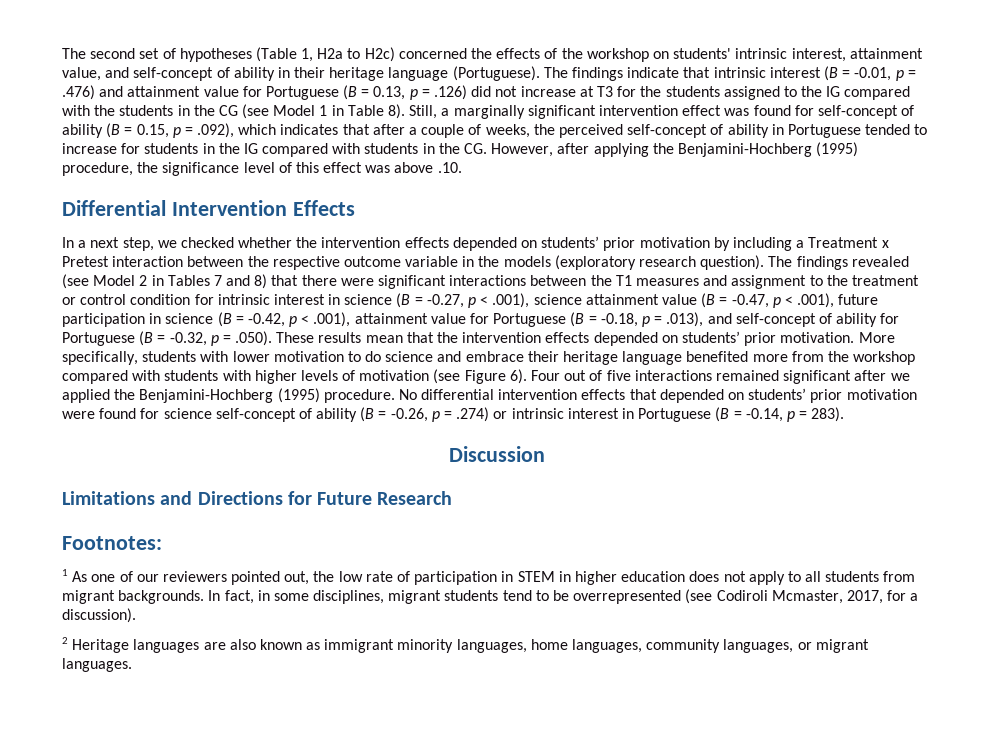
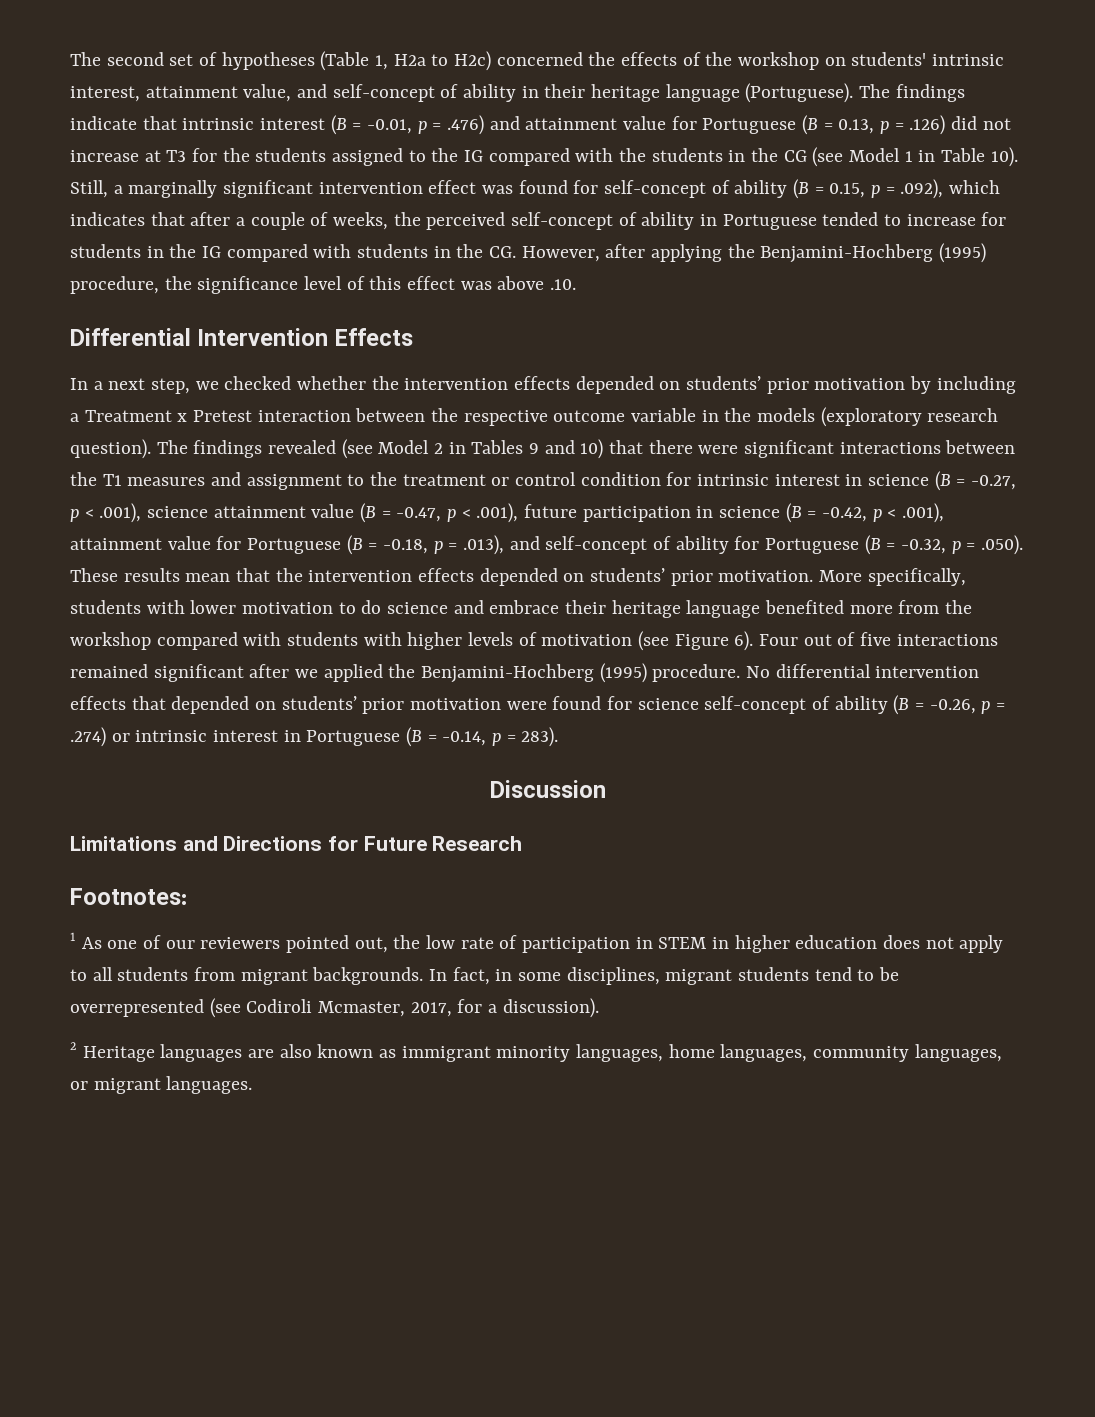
[388,104,406,119] 8). -> [990,147,1018,167] 10).
[213,274,268,289] 7 and 8) -> [529,439,604,459] 9 and 10)

